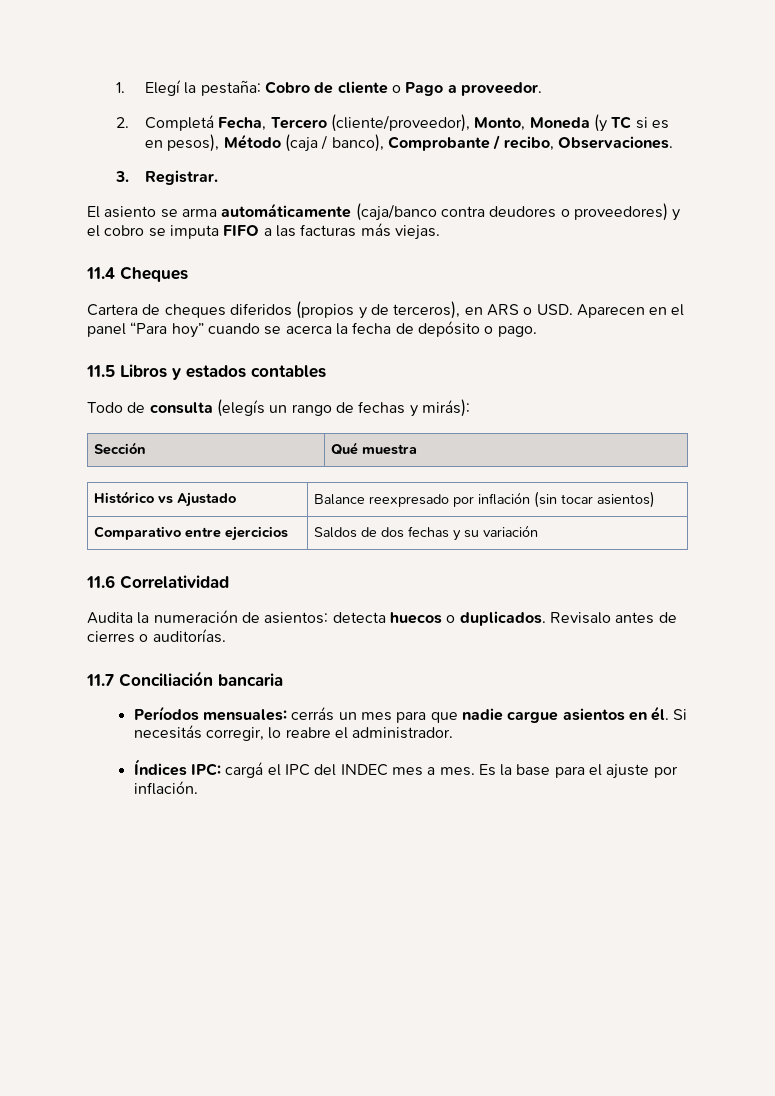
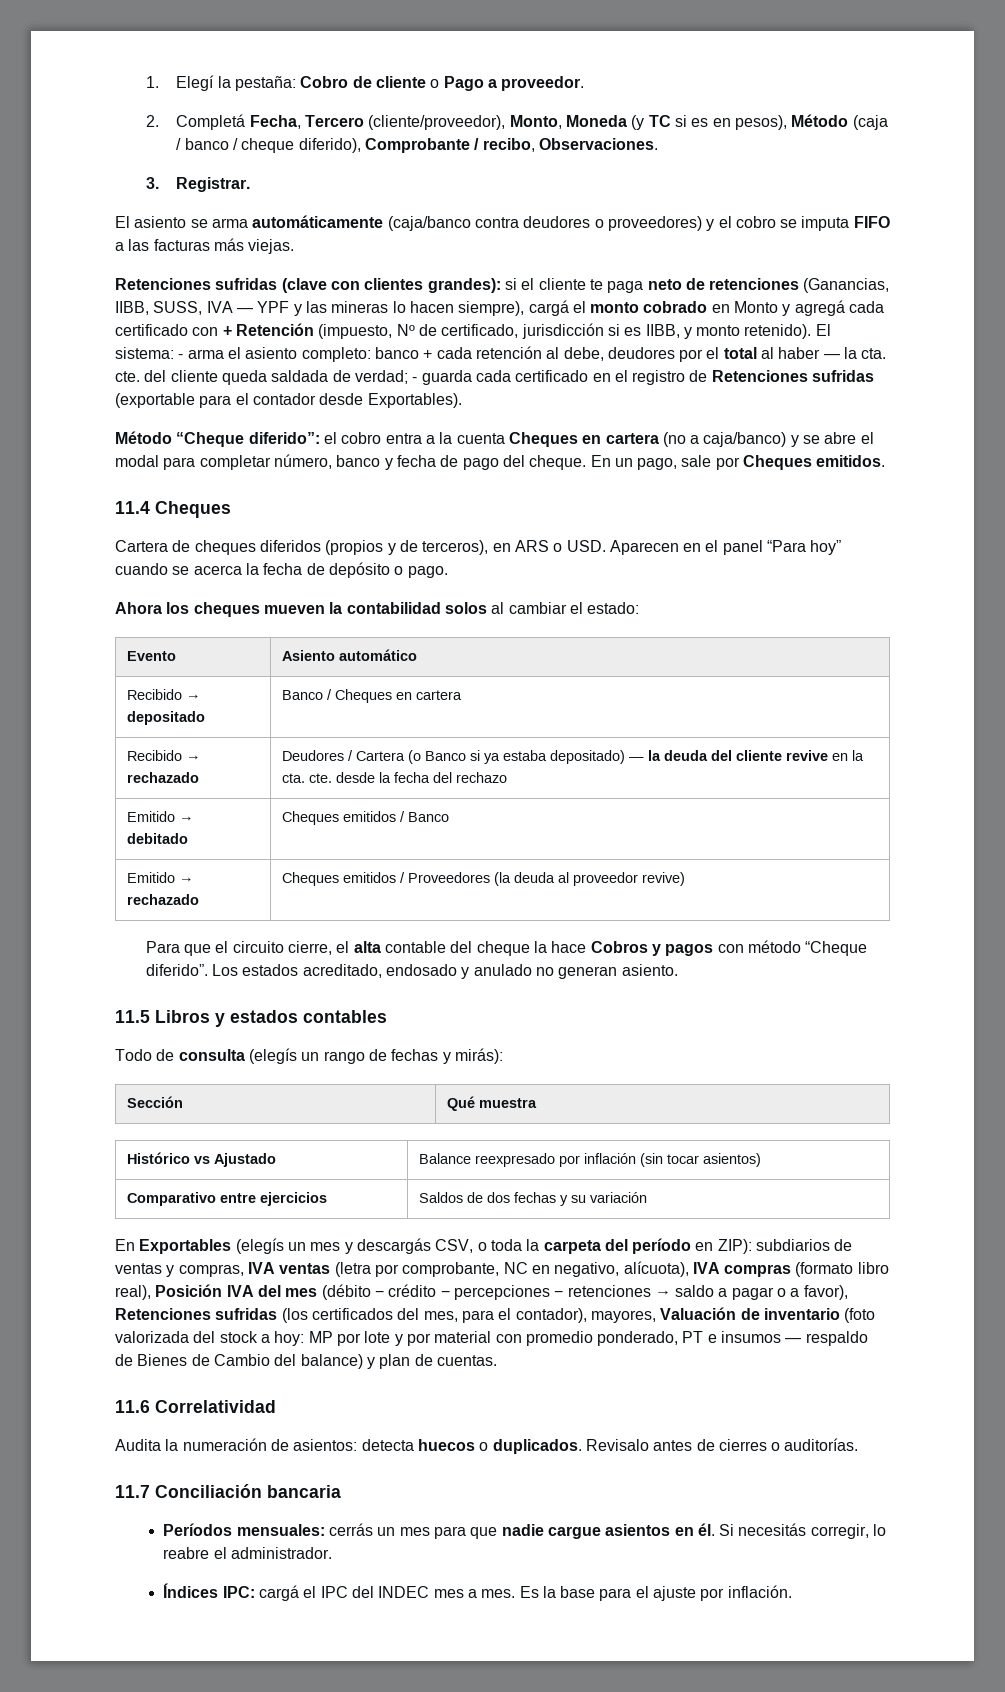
[331,134,384,152] banco), -> [184,138,361,153] banco / cheque diferido),
(440, 232) none -> [115,278,890,293] [115,300,885,316] [115,323,831,339] [115,346,887,362] [115,370,875,385] [115,393,462,408] [115,431,874,447] [115,454,886,470] // Retenciones sufridas (clave con clientes grandes): si el cliente te paga neto de retenciones (Ganancias, IIBB, SUSS, IVA — YPF y las mineras lo hacen siempre), cargá el monto cobrado en Monto y agregá cada certificado con + Retención (impuesto, Nº de certificado, jurisdicción si es IIBB, y monto retenido). El sistema: - arma el asiento completo: banco + cada retención al debe, deudores por el total al haber — la cta. cte. del cliente queda saldada de verdad; - guarda cada certificado en el registro de Retenciones sufridas (exportable para el contador desde Exportables). // Método “Cheque diferido”: el cobro entra a la cuenta Cheques en cartera (no a caja/banco) y se abre el modal para completar número, banco y fecha de pago del cheque. En un pago, sale por Cheques emitidos.
(537, 331) none -> [115,602,640,617] [127,651,177,661] [282,649,418,661] [127,689,202,700] [127,711,206,725] [282,689,463,703] [127,750,202,761] [127,772,200,783] [282,750,865,764] [282,772,508,783] [127,811,195,822] [127,833,189,844] [282,811,450,825] [127,872,195,883] [127,894,200,905] [282,872,686,886] [145,940,868,956] [145,964,678,979] // Ahora los cheques mueven la contabilidad solos al cambiar el estado: // Evento | Asiento automático // Recibido → depositado | Banco / Cheques en cartera // Recibido → rechazado | Deudores / Cartera (o Banco si ya estaba depositado) — la deuda del cliente revive en la cta. cte. desde la fecha del rechazo // Emitido → debitado | Cheques emitidos / Banco // Emitido → rechazado | Cheques emitidos / Proveedores (la deuda al proveedor revive) // Para que el circuito cierre, el alta contable del cheque la hace Cobros y pagos con método “Cheque diferido”. Los estados acreditado, endosado y anulado no generan asiento.
(538, 531) none -> [115,1238,853,1254] [115,1261,889,1277] [115,1284,848,1300] [115,1307,876,1323] [115,1331,868,1346] [115,1354,497,1369] // En Exportables (elegís un mes y descargás CSV, o toda la carpeta del período en ZIP): subdiarios de ventas y compras, IVA ventas (letra por comprobante, NC en negativo, alícuota), IVA compras (formato libro real), Posición IVA del mes (débito − crédito − percepciones − retenciones → saldo a pagar o a favor), Retenciones sufridas (los certificados del mes, para el contador), mayores, Valuación de inventario (foto valorizada del stock a hoy: MP por lote y por material con promedio ponderado, PT e insumos — respaldo de Bienes de Cambio del balance) y plan de cuentas.

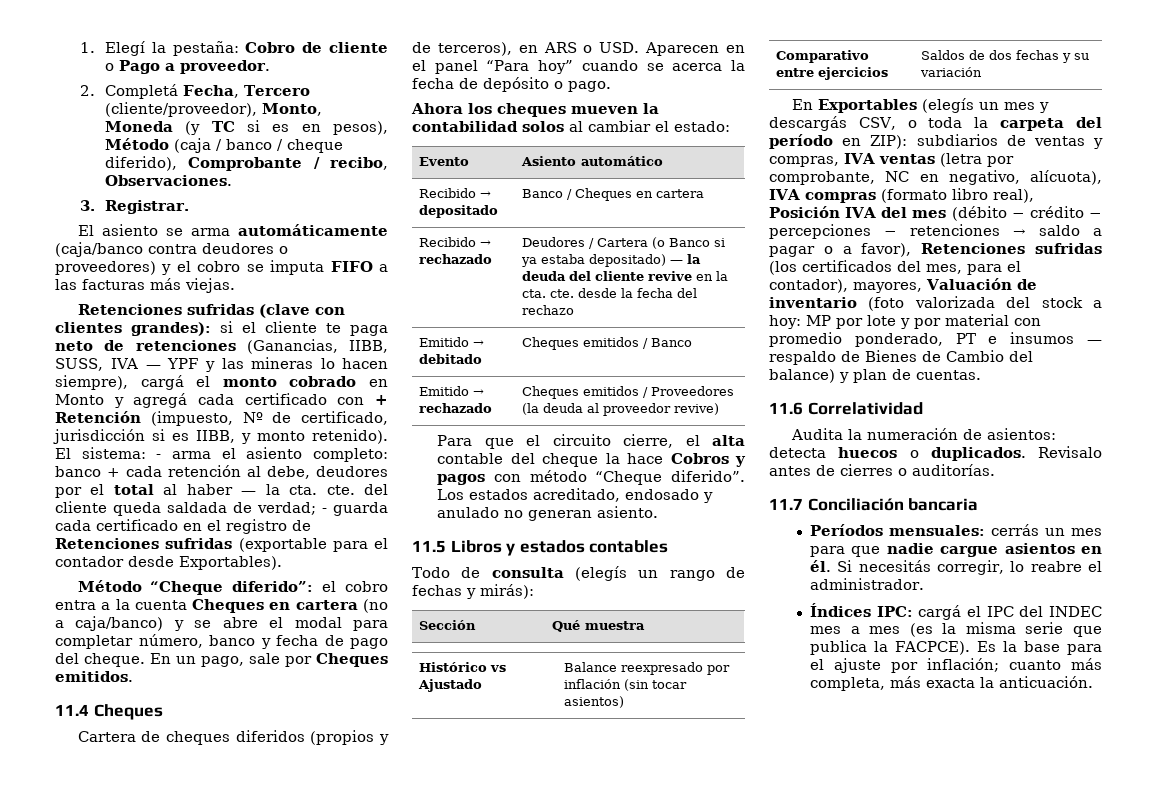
[481,1589,516,1598] mes. -> [869,622,1102,637] [810,640,971,655] mes (es la misma serie que publica la FACPCE).
[727,1585,792,1598] inflación. -> [927,658,1102,672] [810,676,1094,691] inflación; cuanto más completa, más exacta la anticuación.

